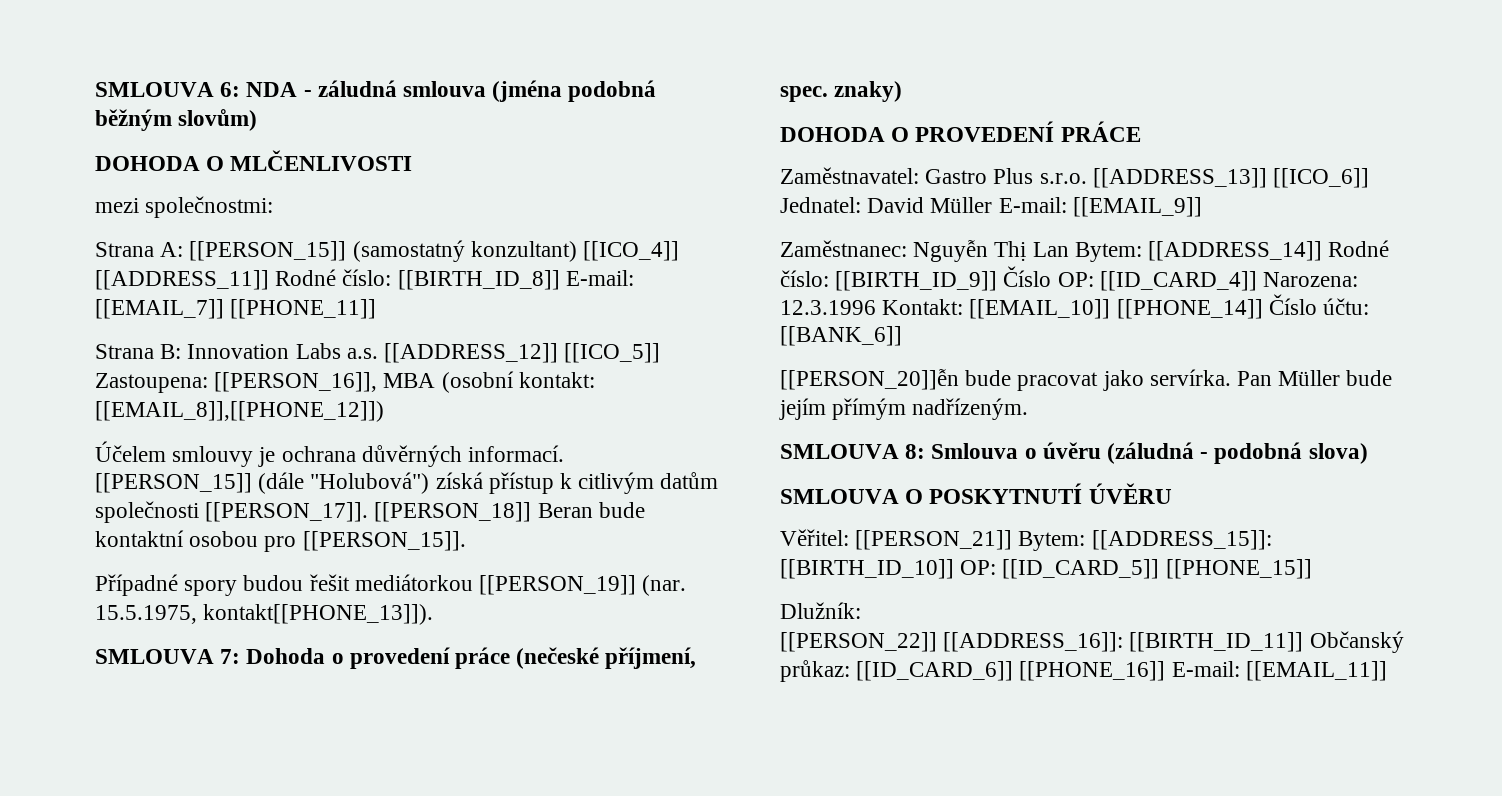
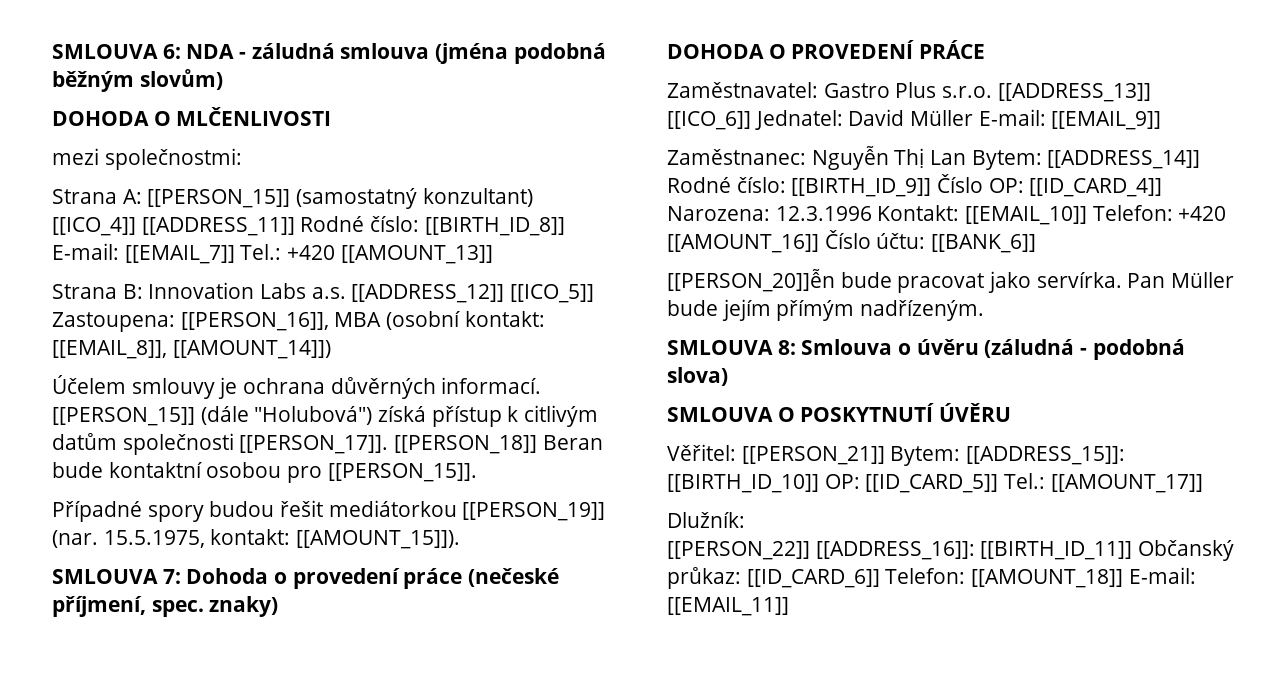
[230,299,377,319] [[PHONE_11]] -> [240,244,493,264] Tel.: +420 [[AMOUNT_13]]
[95,401,384,422] [[EMAIL_8]],[[PHONE_12]]) -> [52,340,331,359] [[EMAIL_8]], [[AMOUNT_14]])
[203,604,434,625] kontakt[[PHONE_13]]). -> [210,529,461,549] kontakt: [[AMOUNT_15]]).
[1116,299,1263,319] [[PHONE_14]] -> [1092,205,1227,221] [667,234,819,253] Telefon: +420 [[AMOUNT_16]]
[1165,559,1312,579] [[PHONE_15]] -> [1004,473,1203,493] Tel.: [[AMOUNT_17]]
[1019,661,1166,681] [[PHONE_16]] -> [885,568,1123,588] Telefon: [[AMOUNT_18]]

